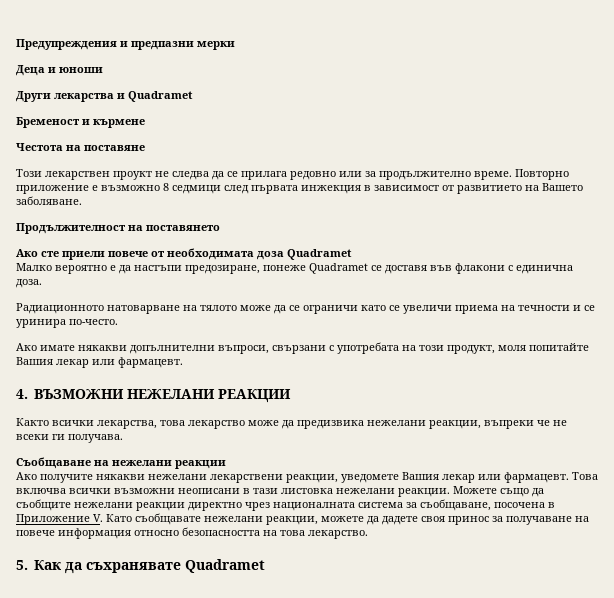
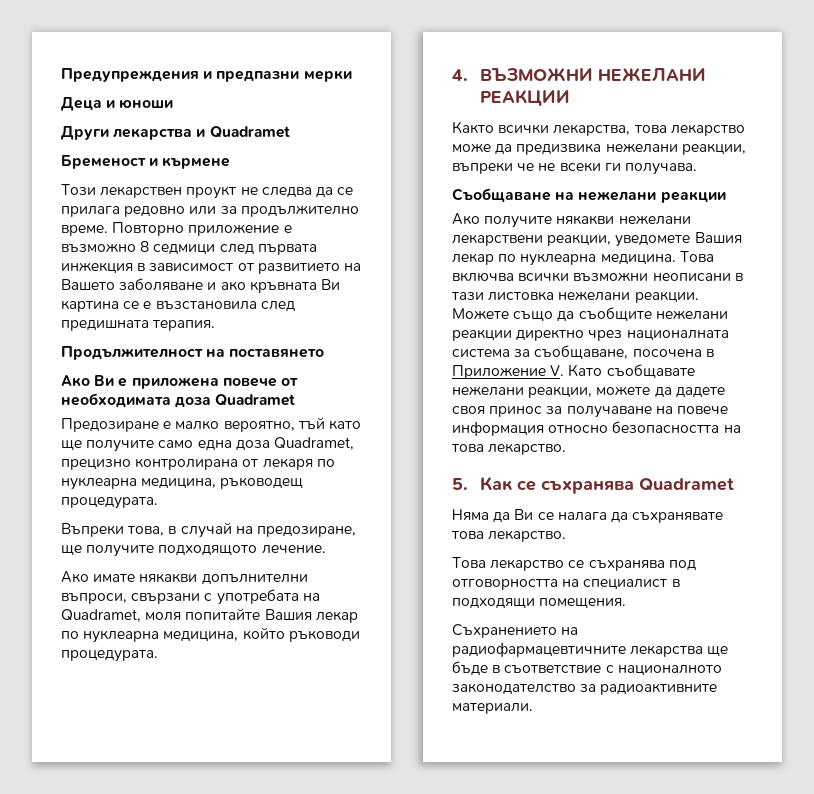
[16,143,145,151] // Честота на поставяне -> (231, 163) none
[16,196,82,205] заболяване. -> [119,278,340,293] [61,300,295,312] [61,320,216,331] заболяване и ако кръвната Ви картина се е възстановила след предишната терапия.
[41,251,105,260] сте приели -> [94,375,219,389] Ви е приложена
[16,263,573,274] [16,279,42,288] [16,303,595,314] [16,319,118,328] Малко вероятно е да настъпи предозиране, понеже Quadramet се доставя във флакони с единична доза. // Радиационното натоварване на тялото може да се ограничи като се увеличи приема на течности и се уринира по-често. -> [61,417,361,432] [61,437,354,452] [61,458,335,470] [61,477,304,490] [61,497,158,509] [61,522,356,538] [61,545,326,557] Предозиране е малко вероятно, тъй като ще получите само една доза Quadramet, прецизно контролирана от лекаря по нуклеарна медицина, ръководещ процедурата. // Въпреки това, в случай на предозиране, ще получите подходящото лечение.
[419,345,495,354] този продукт, -> [61,609,141,622] Quadramet,
[92,357,183,368] или фармацевт. -> [61,627,360,643] [61,650,158,662] по нуклеарна медицина, който ръководи процедурата.
[478,472,569,483] или фармацевт. -> [498,253,676,266] по нуклеарна медицина.
[64,559,265,574] да съхранявате Quadramet -> [516,478,734,494] [452,509,724,523] [451,530,567,542] [452,557,696,571] [452,579,680,590] [452,598,627,609] [452,624,579,638] [452,642,729,657] [452,661,722,676] [452,683,718,695] [452,703,533,714] ce съхранява Quadramet // Няма да Ви се налага да съхранявате това лекарство. // Това лекарство се съхранява под отговорността на специалист в подходящи помещения. // Съхранението на радиофармацевтичните лекарства ще бъде в съответствие с националното законодателство за радиоактивните материали.

